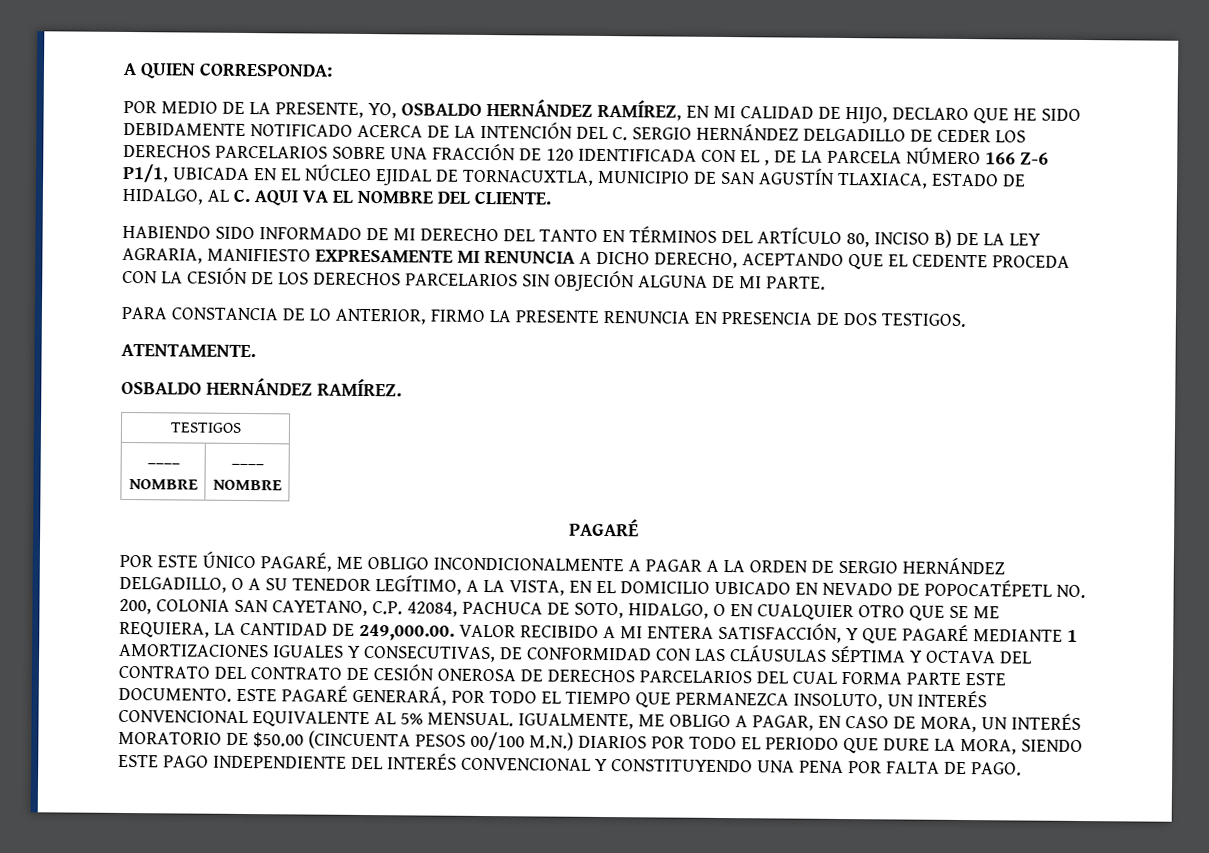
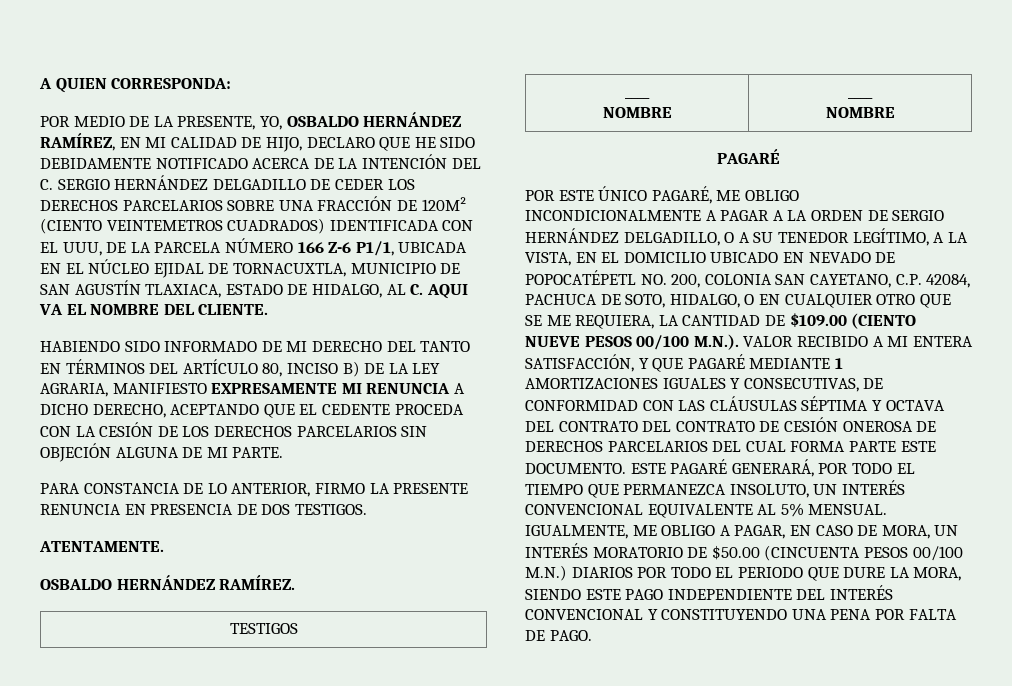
[545,148,574,161] 120 -> [421,197,467,211] [40,218,326,234] 120M² (CIENTO VEINTEMETROS CUADRADOS)
[763,159,770,166] , -> [62,242,102,256] UUU,
[358,623,455,641] 249,000.00. -> [789,313,917,329] [525,334,739,350] $109.00 (CIENTO NUEVE PESOS 00/100 M.N.).

